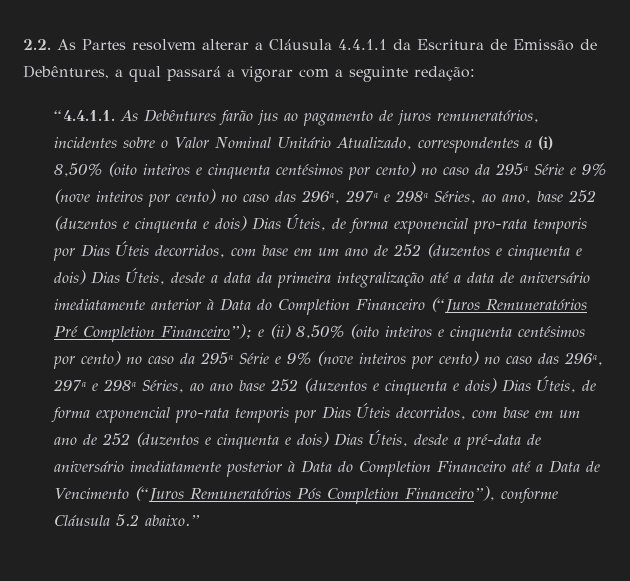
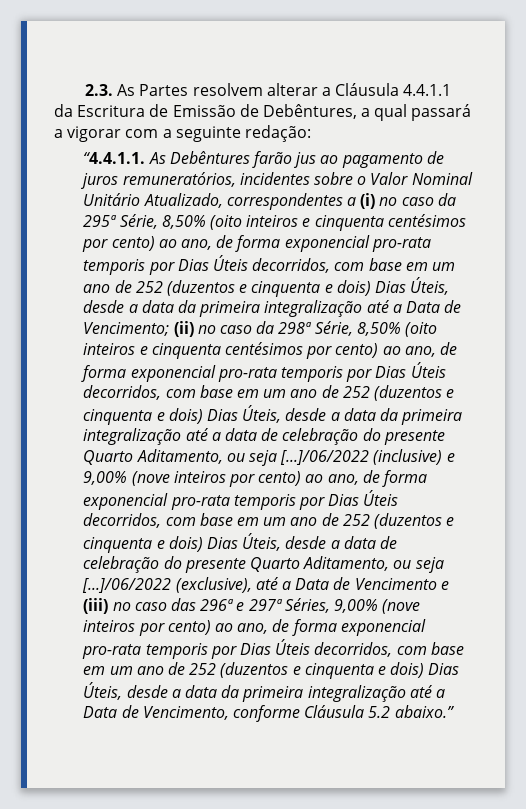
[23,39,51,50] 2.2. -> [85,84,114,96] 2.3.
[54,162,607,180] [54,189,597,207] [54,214,327,233] 8,50% (oito inteiros e cinquenta centésimos por cento) no caso da 295ª Série e 9% (nove inteiros por cento) no caso das 296ª, 297ª e 298ª Séries, ao ano, base 252 (duzentos e cinquenta e dois) Dias Úteis, -> [379,193,456,206] [83,214,466,231] [82,235,431,252] [83,255,455,275] [83,277,450,297] [83,300,462,317] [83,321,437,337] [83,342,436,359] no caso da 295ª Série, 8,50% (oito inteiros e cinquenta centésimos por cento) ao ano, de forma exponencial pro-rata temporis por Dias Úteis decorridos, com base em um ano de 252 (duzentos e cinquenta e dois) Dias Úteis, desde a data da primeira integralização até a Data de Vencimento; (ii) no caso da 298ª Série, 8,50% (oito inteiros e cinquenta centésimos por cento) ao ano,
[520,272,591,283] [54,297,588,315] [54,324,586,342] [53,351,604,369] [53,376,577,395] aniversário imediatamente anterior à Data do Completion Financeiro (“Juros Remuneratórios Pré Completion Financeiro”); e (ii) 8,50% (oito inteiros e cinquenta centésimos por cento) no caso da 295ª Série e 9% (nove inteiros por cento) no caso das 296ª, 297ª e 298ª Séries, ao ano base 252 (duzentos e cinquenta e dois) Dias Úteis, -> [282,428,445,445] [83,449,455,466] [83,471,359,487] celebração do presente Quarto Aditamento, ou seja [...]/06/2022 (inclusive) e 9,00% (nove inteiros por cento) ao ano,
[466,434,542,450] [54,460,507,477] pré-data de aniversário imediatamente posterior à Data do Completion Financeiro -> [343,536,397,549] [83,556,444,573] [82,577,252,593] data de celebração do presente Quarto Aditamento, ou seja [...]/06/2022 (exclusive),
[135,486,496,504] (“Juros Remuneratórios Pós Completion Financeiro”), -> [440,581,449,590] [83,598,421,614] [83,619,426,636] [82,639,464,659] [83,662,460,679] [83,682,445,702] [83,705,229,720] e (iii) no caso das 296ª e 297ª Séries, 9,00% (nove inteiros por cento) ao ano, de forma exponencial pro-rata temporis por Dias Úteis decorridos, com base em um ano de 252 (duzentos e cinquenta e dois) Dias Úteis, desde a data da primeira integralização até a Data de Vencimento,

